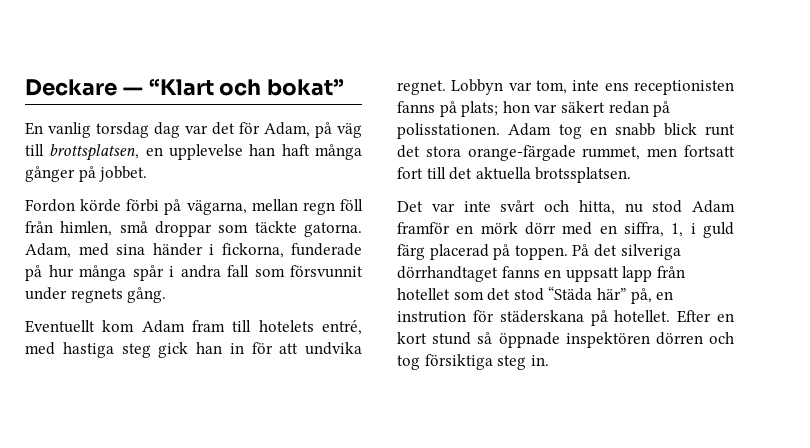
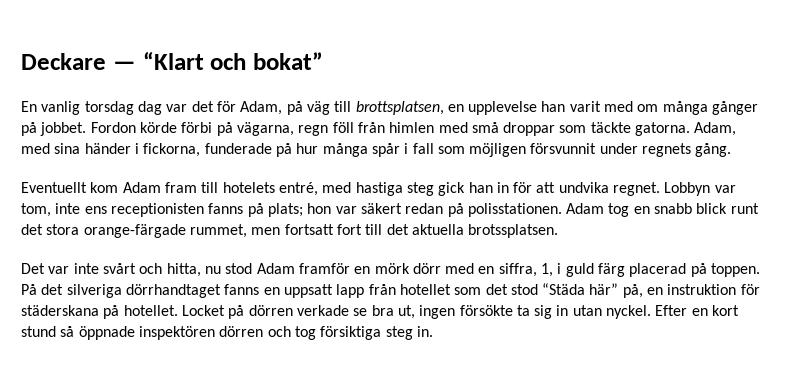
[281,144,310,156] haft -> [569,101,659,112] varit med om
(148, 174) // -> (87, 129) none
[251,199,298,211] mellan -> (294, 129) none
[60,221,113,236] himlen, -> [389,122,468,133] himlen med
[180,265,221,278] andra -> (409, 148) none
(285, 272) none -> [469,143,527,157] möjligen
[397,311,466,323] instrution -> [667,284,737,295] instruktion
(671, 316) none -> [181,305,652,319] Locket på dörren verkade se bra ut, ingen försökte ta sig in utan nyckel.

